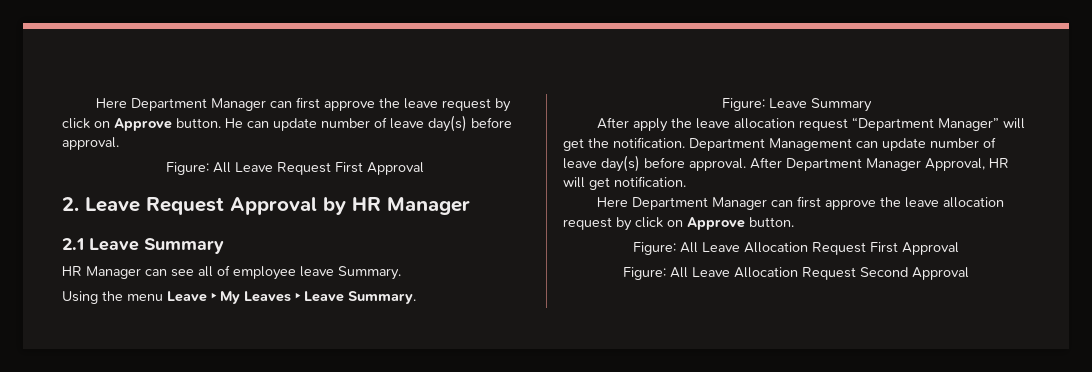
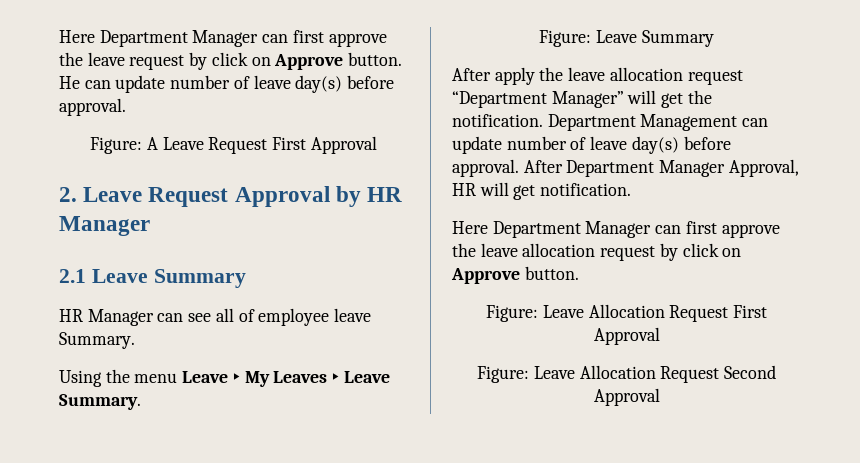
[213,162,231,173] All -> [146,137,158,150] A
[680,242,698,253] All -> (539, 313) none
[670,267,688,278] All -> (530, 374) none

